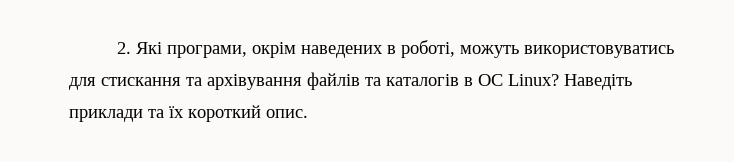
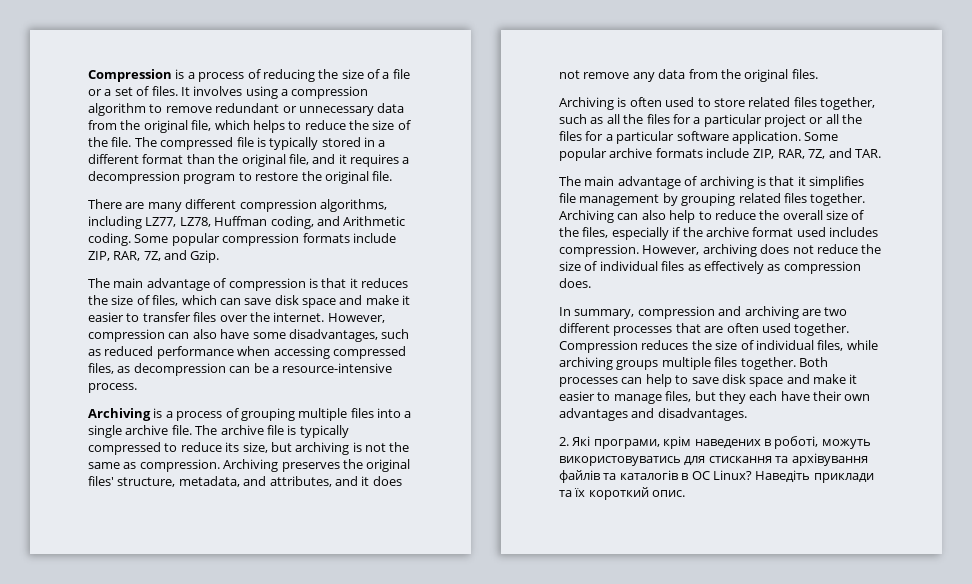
(116, 48) none -> [88,69,410,82] [88,86,369,99] [88,103,405,116] [88,120,411,133] [88,137,386,150] [88,154,410,167] [88,171,393,184] [88,199,387,212] [88,216,406,229] [88,233,396,246] [88,250,220,263] [88,278,408,291] [88,295,411,308] [88,312,385,323] [88,329,410,342] [88,346,406,359] [88,363,393,376] [88,383,137,393] [88,408,412,421] [88,425,349,438] [88,442,410,455] [88,459,411,472] [88,476,402,487] [559,69,818,82] [559,97,875,110] [559,114,863,127] [559,131,839,144] [559,148,881,161] [559,176,864,189] [559,193,866,206] [559,210,865,223] [559,227,878,240] [559,244,882,257] [559,261,861,274] [559,278,591,288] [559,306,848,319] [559,323,850,336] [559,340,878,353] [559,357,828,370] [559,374,858,387] [559,391,871,404] [559,408,747,421] Compression is a process of reducing the size of a file or a set of files. It involves using a compression algorithm to remove redundant or unnecessary data from the original file, which helps to reduce the size of the file. The compressed file is typically stored in a different format than the original file, and it requires a decompression program to restore the original file. // There are many different compression algorithms, including LZ77, LZ78, Huffman coding, and Arithmetic coding. Some popular compression formats include ZIP, RAR, 7Z, and Gzip. // The main advantage of compression is that it reduces the size of files, which can save disk space and make it easier to transfer files over the internet. However, compression can also have some disadvantages, such as reduced performance when accessing compressed files, as decompression can be a resource-intensive process. // Archiving is a process of grouping multiple files into a single archive file. The archive file is typically compressed to reduce its size, but archiving is not the same as compression. Archiving preserves the original files' structure, metadata, and attributes, and it does not remove any data from the original files. // Archiving is often used to store related files together, such as all the files for a particular project or all the files for a particular software application. Some popular archive formats include ZIP, RAR, 7Z, and TAR. // The main advantage of archiving is that it simplifies file management by grouping related files together. Archiving can also help to reduce the overall size of the files, especially if the archive format used includes compression. However, archiving does not reduce the size of individual files as effectively as compression does. // In summary, compression and archiving are two different processes that are often used together. Compression reduces the size of individual files, while archiving groups multiple files together. Both processes can help to save disk space and make it easier to manage files, but they each have their own advantages and disadvantages. //
[251,42,296,58] окрім -> [663,436,692,449] крім

